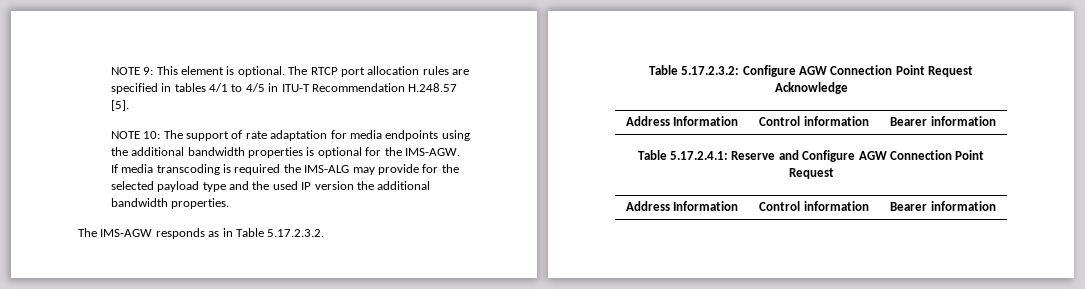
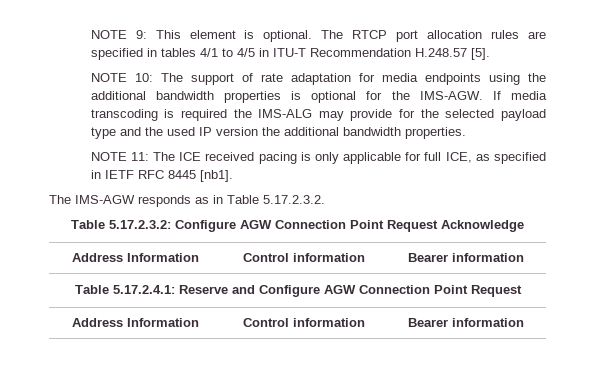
(230, 203) none -> [90,152,546,164] [90,170,233,182] // NOTE 11: The ICE received pacing is only applicable for full ICE, as specified in IETF RFC 8445 [nb1].

